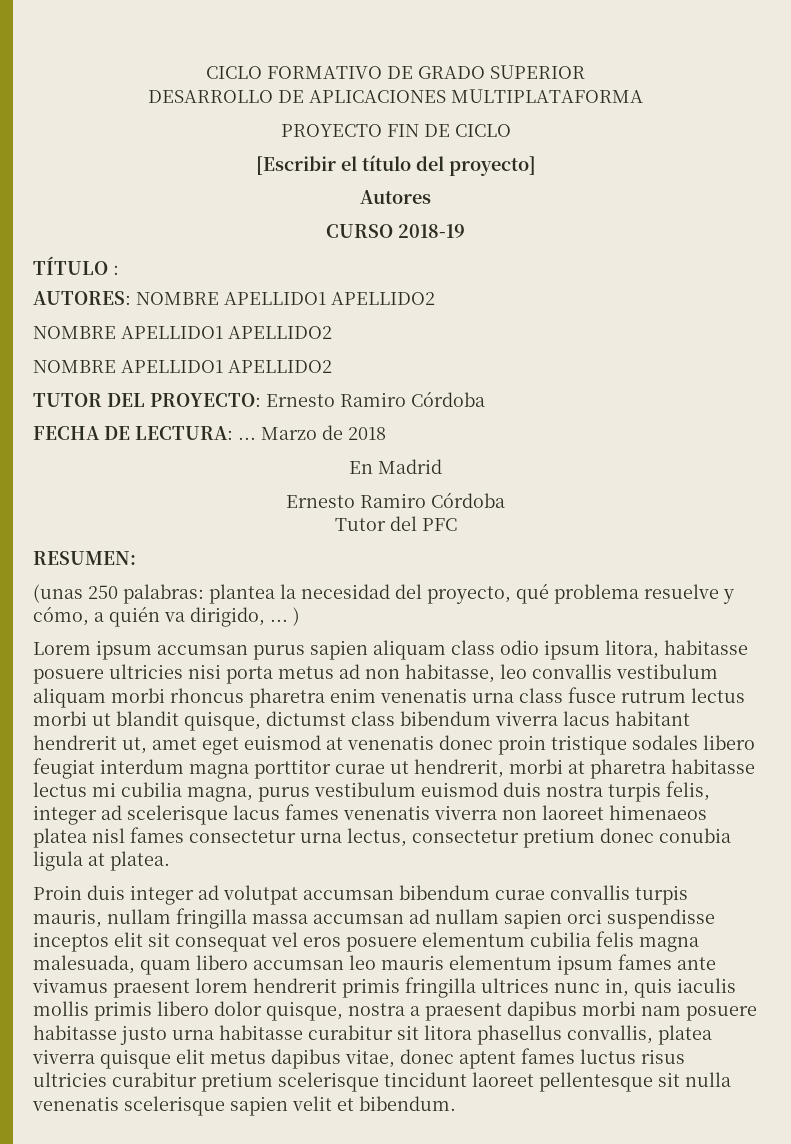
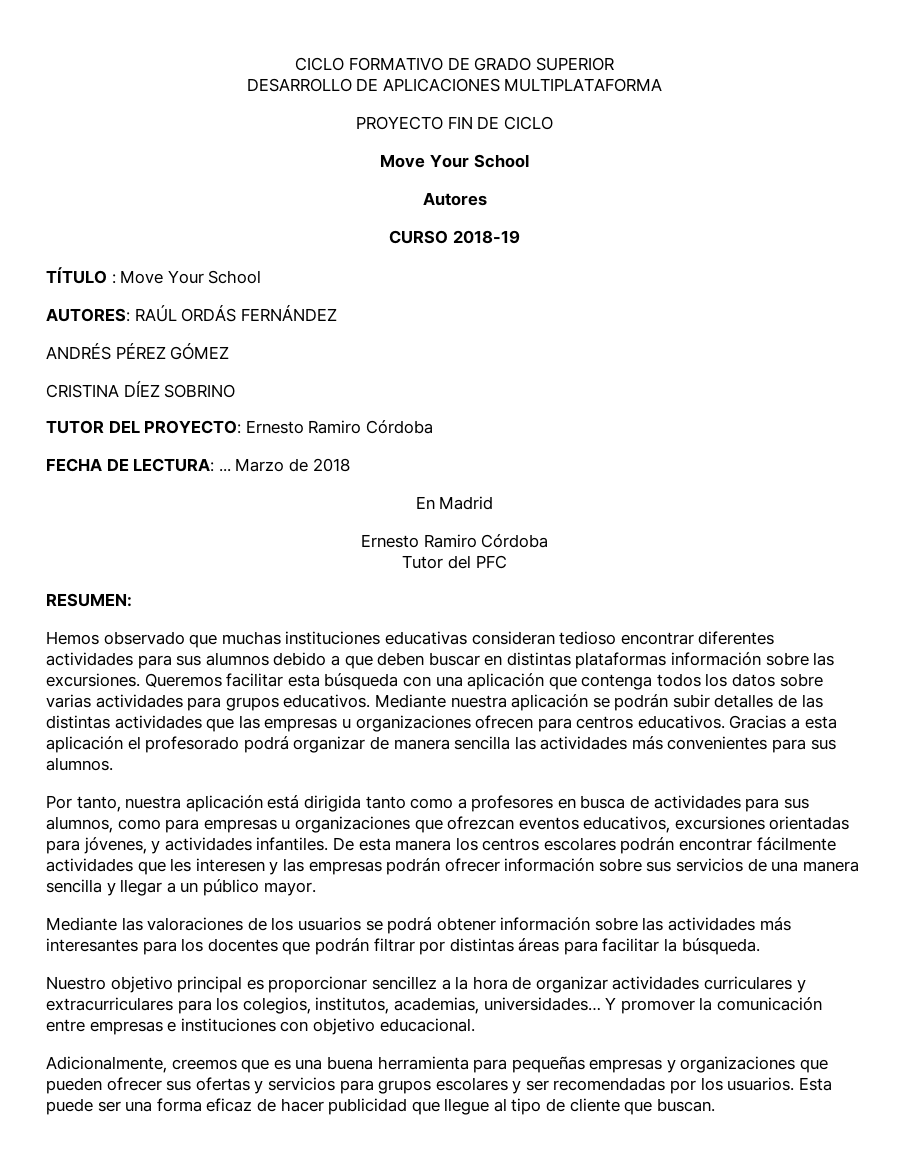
[255,155,536,176] [Escribir el título del proyecto] -> [380,154,529,168] Move Your School
[33,291,435,305] [33,326,332,339] [33,360,332,373] // AUTORES: NOMBRE APELLIDO1 APELLIDO2 // NOMBRE APELLIDO1 APELLIDO2 // NOMBRE APELLIDO1 APELLIDO2 -> [120,270,262,284] [46,305,337,322] [46,343,230,360] [46,381,236,398] Move Your School // AUTORES: RAÚL ORDÁS FERNÁNDEZ // ANDRÉS PÉREZ GÓMEZ // CRISTINA DÍEZ SOBRINO
[33,583,734,604] [33,606,300,627] [33,640,748,660] [33,664,718,684] [33,687,745,708] [33,711,690,731] [33,735,755,755] [33,758,755,779] [33,781,710,802] [33,804,707,825] [33,827,731,848] [33,851,170,871] [33,885,688,905] [33,908,715,929] [33,931,699,952] [33,954,716,975] [32,977,736,998] [33,1001,757,1021] [33,1025,712,1045] [32,1048,685,1069] [33,1072,731,1092] [32,1096,456,1116] (unas 250 palabras: plantea la necesidad del proyecto, qué problema resuelve y cómo, a quién va dirigido, ... ) // Lorem ipsum accumsan purus sapien aliquam class odio ipsum litora, habitasse posuere ultricies nisi porta metus ad non habitasse, leo convallis vestibulum aliquam morbi rhoncus pharetra enim venenatis urna class fusce rutrum lectus morbi ut blandit quisque, dictumst class bibendum viverra lacus habitant hendrerit ut, amet eget euismod at venenatis donec proin tristique sodales libero feugiat interdum magna porttitor curae ut hendrerit, morbi at pharetra habitasse lectus mi cubilia magna, purus vestibulum euismod duis nostra turpis felis, integer ad scelerisque lacus fames venenatis viverra non laoreet himenaeos platea nisl fames consectetur urna lectus, consectetur pretium donec conubia ligula at platea. // Proin duis integer ad volutpat accumsan bibendum curae convallis turpis mauris, nullam fringilla massa accumsan ad nullam sapien orci suspendisse inceptos elit sit consequat vel eros posuere elementum cubilia felis magna malesuada, quam libero accumsan leo mauris elementum ipsum fames ante vivamus praesent lorem hendrerit primis fringilla ultrices nunc in, quis iaculis mollis primis libero dolor quisque, nostra a praesent dapibus morbi nam posuere habitasse justo urna habitasse curabitur sit litora phasellus convallis, platea viverra quisque elit metus dapibus vitae, donec aptent fames luctus risus ultricies curabitur pretium scelerisque tincidunt laoreet pellentesque sit nulla venenatis scelerisque sapien velit et bibendum. -> [46,631,775,648] [46,652,835,669] [46,673,823,690] [46,694,823,711] [46,715,837,732] [46,736,836,753] [46,757,113,771] [46,795,809,812] [46,816,850,833] [46,837,836,854] [46,858,859,875] [46,879,316,896] [46,917,791,934] [46,938,760,955] [46,976,806,993] [46,997,822,1014] [46,1018,475,1035] [46,1056,829,1073] [46,1077,832,1094] [46,1098,715,1115] Hemos observado que muchas instituciones educativas consideran tedioso encontrar diferentes actividades para sus alumnos debido a que deben buscar en distintas plataformas información sobre las excursiones. Queremos facilitar esta búsqueda con una aplicación que contenga todos los datos sobre varias actividades para grupos educativos. Mediante nuestra aplicación se podrán subir detalles de las distintas actividades que las empresas u organizaciones ofrecen para centros educativos. Gracias a esta aplicación el profesorado podrá organizar de manera sencilla las actividades más convenientes para sus alumnos. // Por tanto, nuestra aplicación está dirigida tanto como a profesores en busca de actividades para sus alumnos, como para empresas u organizaciones que ofrezcan eventos educativos, excursiones orientadas para jóvenes, y actividades infantiles. De esta manera los centros escolares podrán encontrar fácilmente actividades que les interesen y las empresas podrán ofrecer información sobre sus servicios de una manera sencilla y llegar a un público mayor. // Mediante las valoraciones de los usuarios se podrá obtener información sobre las actividades más interesantes para los docentes que podrán filtrar por distintas áreas para facilitar la búsqueda. // Nuestro objetivo principal es proporcionar sencillez a la hora de organizar actividades curriculares y extracurriculares para los colegios, institutos, academias, universidades… Y promover la comunicación entre empresas e instituciones con objetivo educacional. // Adicionalmente, creemos que es una buena herramienta para pequeñas empresas y organizaciones que pueden ofrecer sus ofertas y servicios para grupos escolares y ser recomendadas por los usuarios. Esta puede ser una forma eficaz de hacer publicidad que llegue al tipo de cliente que buscan.

